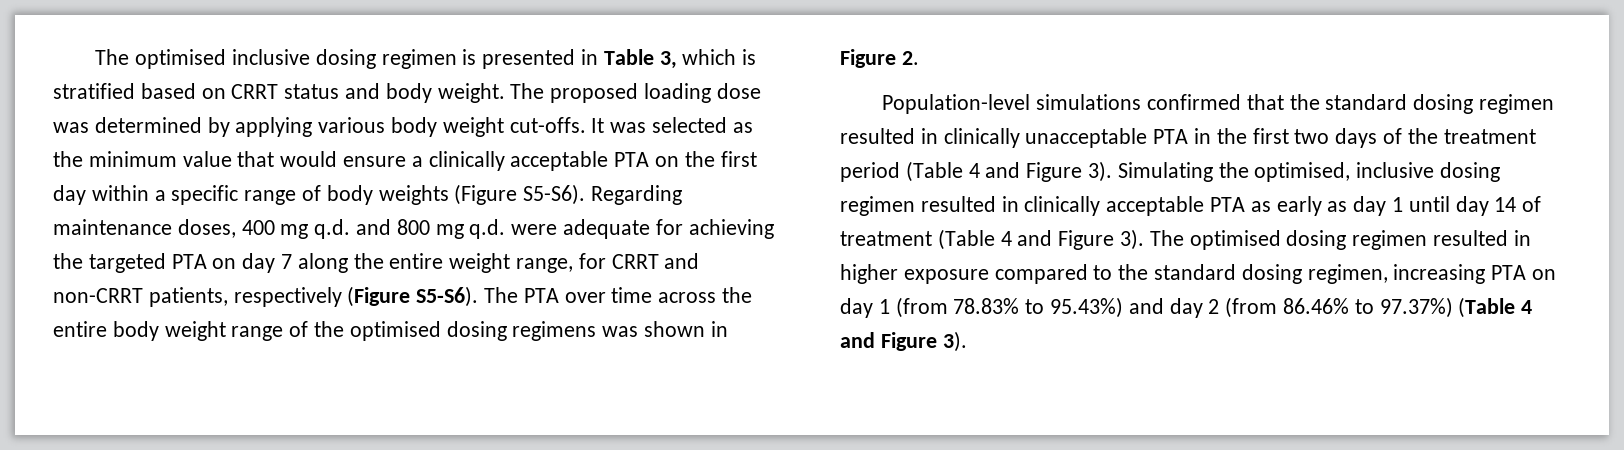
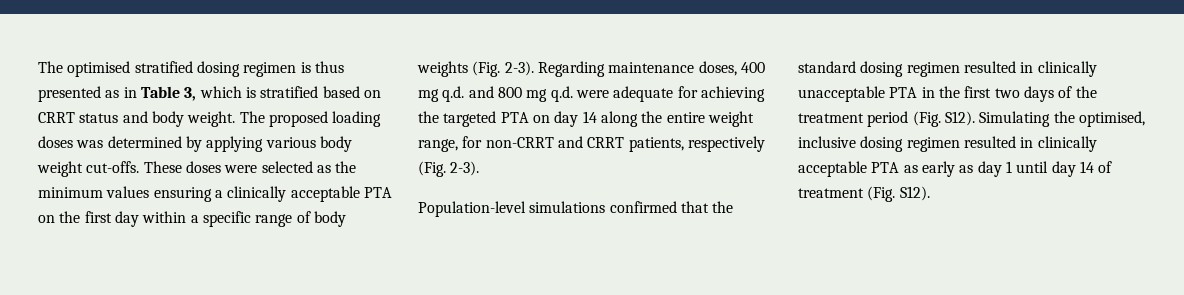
[95,49,310,69] The optimised inclusive -> [38,61,193,77] The optimised stratified
[482,49,576,69] presented -> [314,61,344,73] [38,86,120,102] thus presented as
[716,83,761,99] dose -> [38,136,73,148] doses
[591,118,647,133] It was -> [143,161,258,173] These doses were
[182,151,407,167] value that would ensure -> [106,186,212,202] values ensuring
[454,184,586,205] (Figure S5-S6). -> [472,61,534,77] (Fig. 2-3).
[281,254,293,269] 7 -> [582,111,597,123] 14
[611,253,700,269] [53,286,753,307] [53,321,728,341] [840,49,919,68] CRRT and non-CRRT patients, respectively (Figure S5-S6). The PTA over time across the entire body weight range of the optimised dosing regimens was shown in Figure 2. -> [485,136,765,152] [418,161,480,177] non-CRRT and CRRT patients, respectively (Fig. 2-3).
[905,161,1113,182] (Table 4 and Figure 3). -> [912,111,975,127] (Fig. S12).
[937,229,1531,250] [840,264,1557,284] [840,297,1533,318] [840,331,967,352] (Table 4 and Figure 3). The optimised dosing regimen resulted in higher exposure compared to the standard dosing regimen, increasing PTA on day 1 (from 78.83% to 95.43%) and day 2 (from 86.46% to 97.37%) (Table 4 and Figure 3). -> [867,186,930,202] (Fig. S12).

